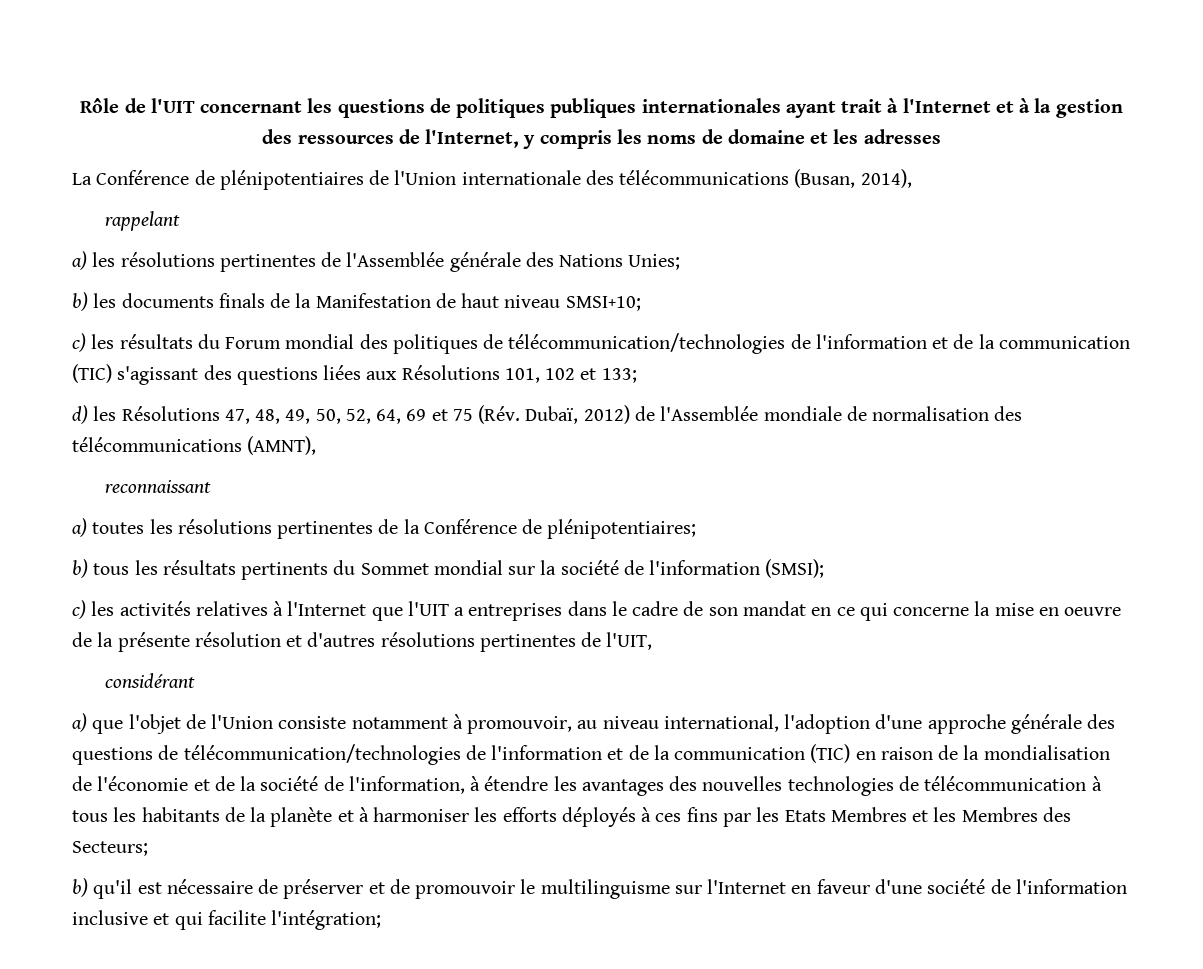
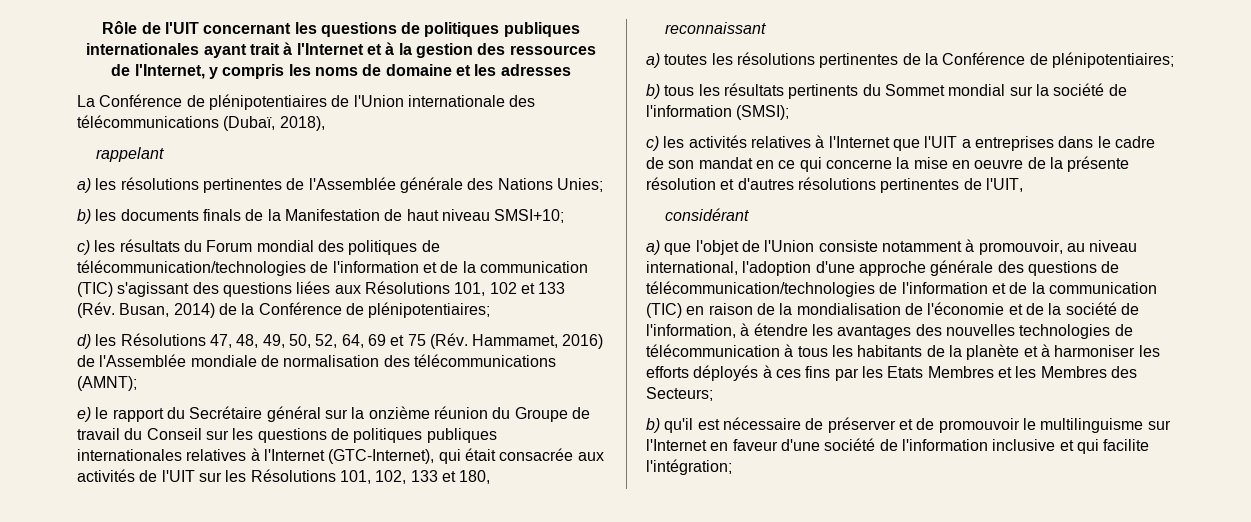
[794,169,912,188] (Busan, 2014), -> [223,116,325,131] (Dubaï, 2018),
[601,368,637,383] 133; -> [538,282,566,294] [77,302,491,318] 133 (Rév. Busan, 2014) de la Conférence de plénipotentiaires;
[525,405,630,424] Dubaï, 2012) -> [472,334,604,349] Hammamet, 2016)
[247,436,317,455] (AMNT), -> [77,376,137,391] [77,406,590,422] [77,428,497,443] [77,448,604,464] [77,469,491,484] (AMNT); // e) le rapport du Secrétaire général sur la onzième réunion du Groupe de travail du Conseil sur les questions de politiques publiques internationales relatives à l'Internet (GTC-Internet), qui était consacrée aux activités de l'UIT sur les Résolutions 101, 102, 133 et 180,

